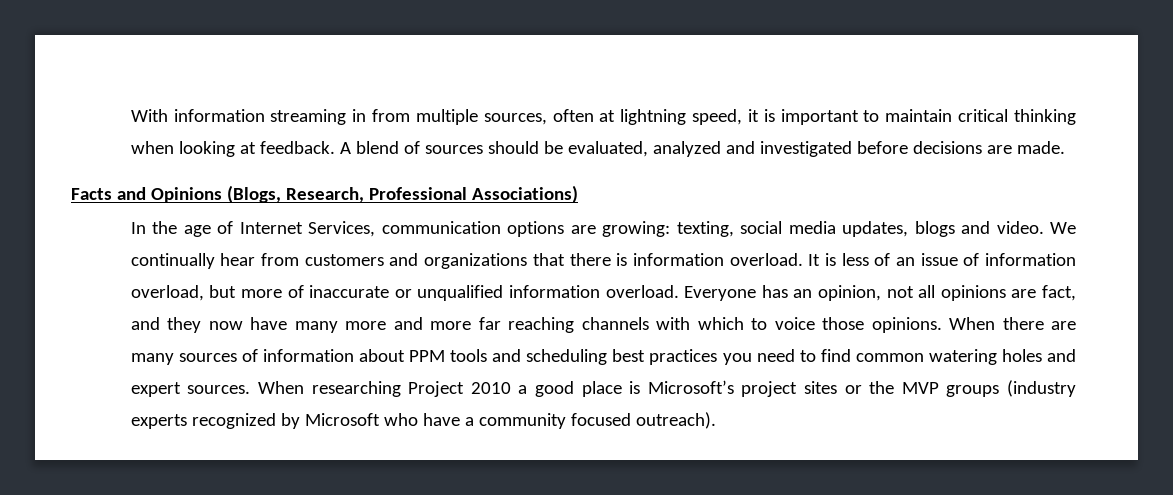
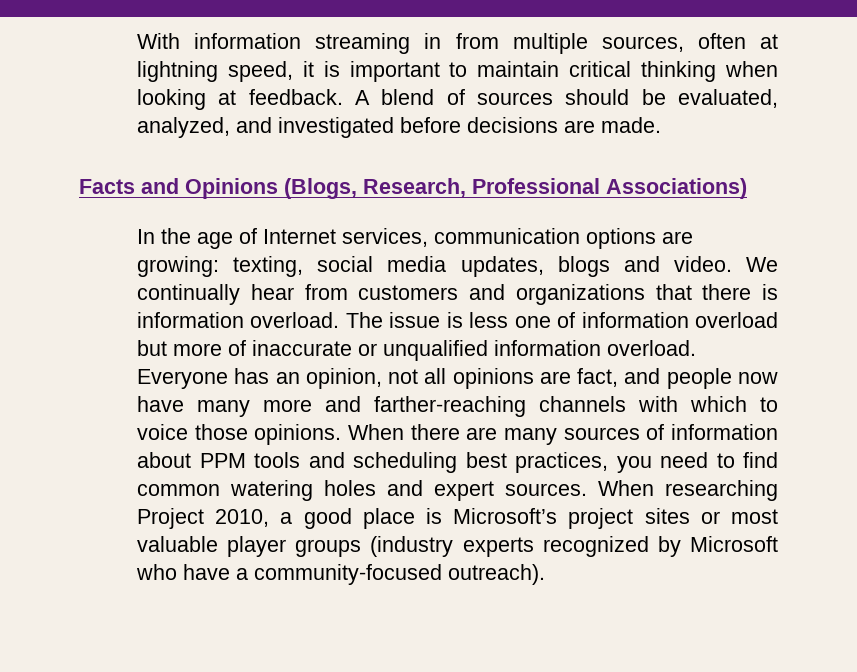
[652,141,721,157] analyzed -> [137,117,231,138] analyzed,
[308,221,376,237] Services, -> [342,228,429,247] services,
[808,253,1077,266] [130,285,204,301] It is less of an issue of information overload, -> [345,312,778,328] The issue is less one of information overload
[167,317,202,333] they -> [666,368,732,389] people
[430,317,575,333] more far reaching -> [374,396,527,417] farther-reaching
[649,349,718,365] practices -> [515,452,609,473] practices,
[470,382,511,394] 2010 -> [215,509,270,527] 2010,
[869,381,939,394] the MVP -> [731,509,778,524] [137,536,287,557] most valuable player
[478,413,631,429] community focused -> [254,564,443,585] community-focused

